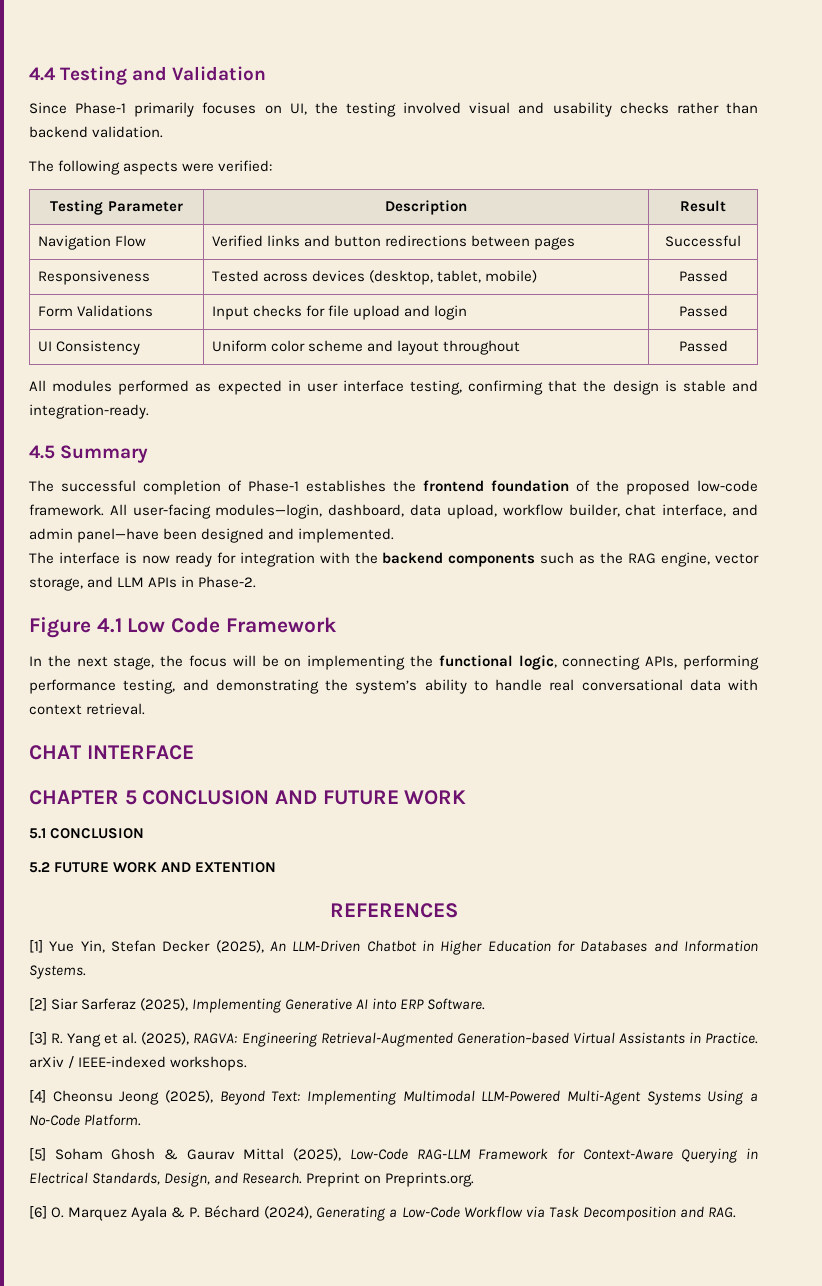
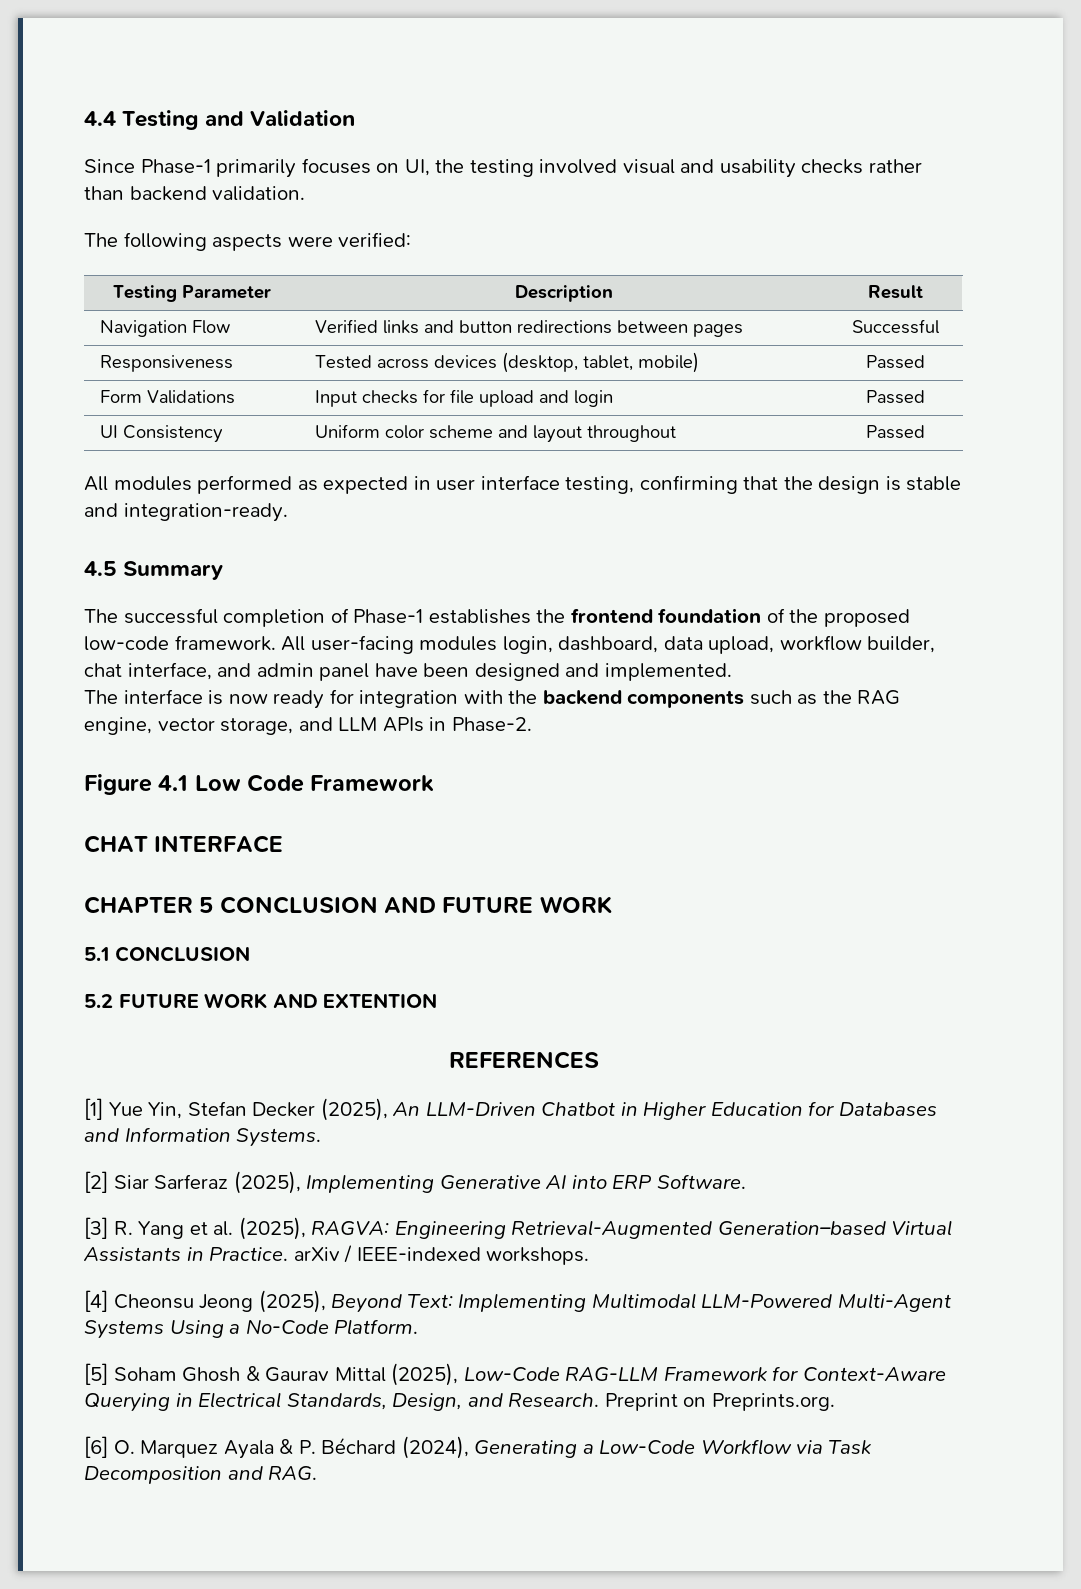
[215,504,323,519] modules—login, -> [419,636,553,654] modules login,
[77,528,160,543] panel—have -> [319,663,418,681] panel have
[29,655,759,670] [29,679,758,694] [29,703,146,715] // In the next stage, the focus will be on implementing the functional logic, connecting APIs, performing performance testing, and demonstrating the system’s ability to handle real conversational data with context retrieval. -> (435, 783) none

